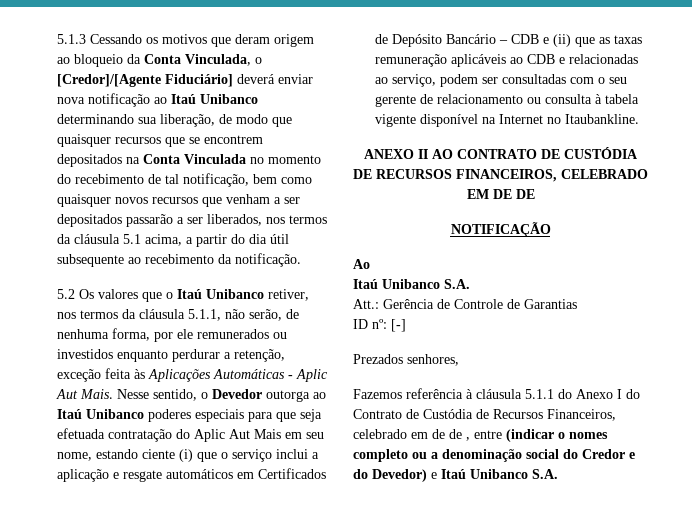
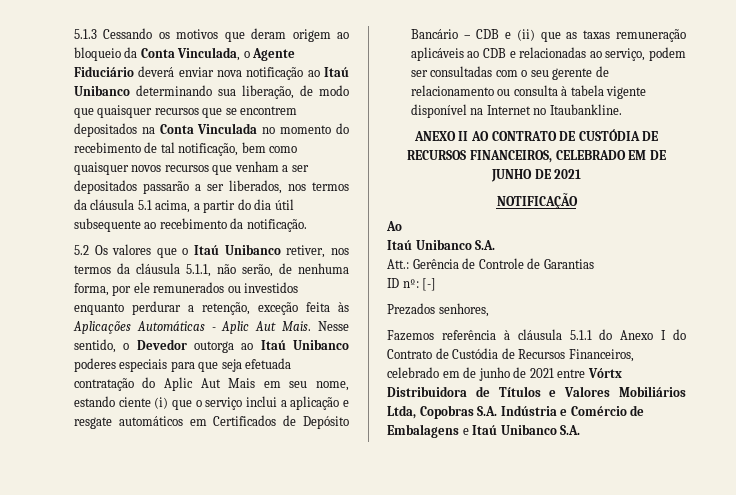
[57,74,234,87] [Credor]/[Agente Fiduciário] -> [252,48,296,61] [73,66,134,77] Agente Fiduciário
[515,189,535,199] DE -> [490,169,582,182] JUNHO DE 2021
[449,429,608,442] [353,449,635,462] [353,469,427,482] de , entre (indicar o nomes completo ou a denominação social do Credor e do Devedor) -> [478,367,622,381] [387,386,686,397] [387,405,645,419] [387,424,459,438] junho de 2021 entre Vórtx Distribuidora de Títulos e Valores Mobiliários Ltda, Copobras S.A. Indústria e Comércio de Embalagens

